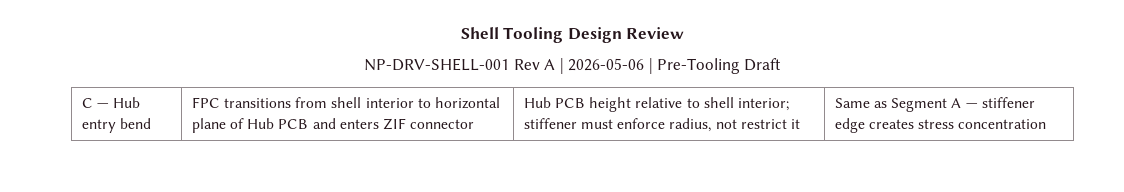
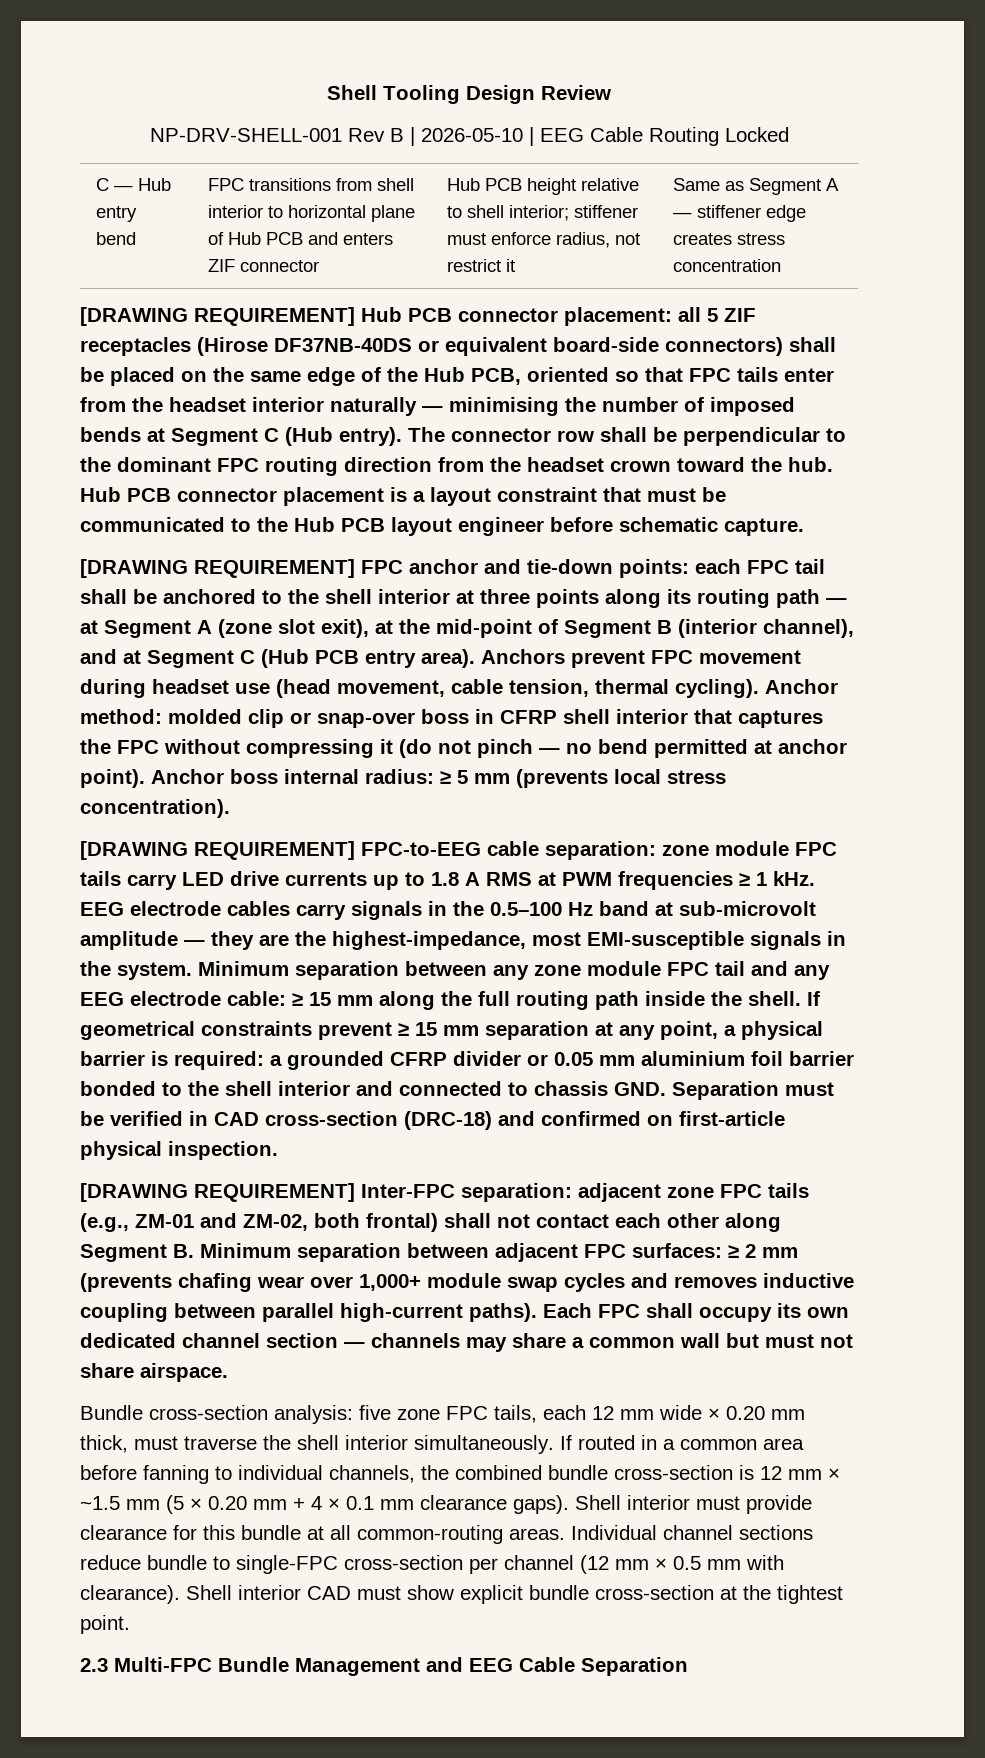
[544,58,782,74] A | 2026-05-06 | Pre-Tooling Draft -> [389,127,789,146] B | 2026-05-10 | EEG Cable Routing Locked
(1047, 124) none -> [80,307,756,326] [80,337,836,356] [80,367,834,386] [80,397,795,416] [80,427,846,446] [80,457,833,476] [80,487,726,506] [80,517,804,536] [80,559,825,578] [80,589,847,608] [80,619,854,638] [80,649,801,668] [80,679,838,698] [80,709,823,728] [80,739,847,758] [80,769,726,788] [80,799,230,818] [80,841,837,860] [80,871,815,890] [80,901,816,920] [80,931,846,950] [80,961,830,980] [80,991,820,1010] [80,1021,823,1040] [80,1051,854,1070] [80,1081,834,1100] [80,1111,785,1130] [80,1141,278,1160] [80,1183,809,1202] [80,1213,781,1232] [80,1243,798,1262] [80,1273,854,1292] [80,1303,849,1322] [80,1333,853,1352] [80,1363,228,1382] [80,1405,805,1424] [80,1435,804,1454] [80,1465,840,1484] [80,1495,812,1514] [80,1525,813,1544] [80,1555,784,1574] [80,1585,843,1604] [80,1615,130,1634] [80,1657,688,1676] // [DRAWING REQUIREMENT] Hub PCB connector placement: all 5 ZIF receptacles (Hirose DF37NB-40DS or equivalent board-side connectors) shall be placed on the same edge of the Hub PCB, oriented so that FPC tails enter from the headset interior naturally — minimising the number of imposed bends at Segment C (Hub entry). The connector row shall be perpendicular to the dominant FPC routing direction from the headset crown toward the hub. Hub PCB connector placement is a layout constraint that must be communicated to the Hub PCB layout engineer before schematic capture. // [DRAWING REQUIREMENT] FPC anchor and tie-down points: each FPC tail shall be anchored to the shell interior at three points along its routing path — at Segment A (zone slot exit), at the mid-point of Segment B (interior channel), and at Segment C (Hub PCB entry area). Anchors prevent FPC movement during headset use (head movement, cable tension, thermal cycling). Anchor method: molded clip or snap-over boss in CFRP shell interior that captures the FPC without compressing it (do not pinch — no bend permitted at anchor point). Anchor boss internal radius: ≥ 5 mm (prevents local stress concentration). // [DRAWING REQUIREMENT] FPC-to-EEG cable separation: zone module FPC tails carry LED drive currents up to 1.8 A RMS at PWM frequencies ≥ 1 kHz. EEG electrode cables carry signals in the 0.5–100 Hz band at sub-microvolt amplitude — they are the highest-impedance, most EMI-susceptible signals in the system. Minimum separation between any zone module FPC tail and any EEG electrode cable: ≥ 15 mm along the full routing path inside the shell. If geometrical constraints prevent ≥ 15 mm separation at any point, a physical barrier is required: a grounded CFRP divider or 0.05 mm aluminium foil barrier bonded to the shell interior and connected to chassis GND. Separation must be verified in CAD cross-section (DRC-18) and confirmed on first-article physical inspection. // [DRAWING REQUIREMENT] Inter-FPC separation: adjacent zone FPC tails (e.g., ZM-01 and ZM-02, both frontal) shall not contact each other along Segment B. Minimum separation between adjacent FPC surfaces: ≥ 2 mm (prevents chafing wear over 1,000+ module swap cycles and removes inductive coupling between parallel high-current paths). Each FPC shall occupy its own dedicated channel section — channels may share a common wall but must not share airspace. // Bundle cross-section analysis: five zone FPC tails, each 12 mm wide × 0.20 mm thick, must traverse the shell interior simultaneously. If routed in a common area before fanning to individual channels, the combined bundle cross-section is 12 mm × ~1.5 mm (5 × 0.20 mm + 4 × 0.1 mm clearance gaps). Shell interior must provide clearance for this bundle at all common-routing areas. Individual channel sections reduce bundle to single-FPC cross-section per channel (12 mm × 0.5 mm with clearance). Shell interior CAD must show explicit bundle cross-section at the tightest point. // 2.3 Multi-FPC Bundle Management and EEG Cable Separation

